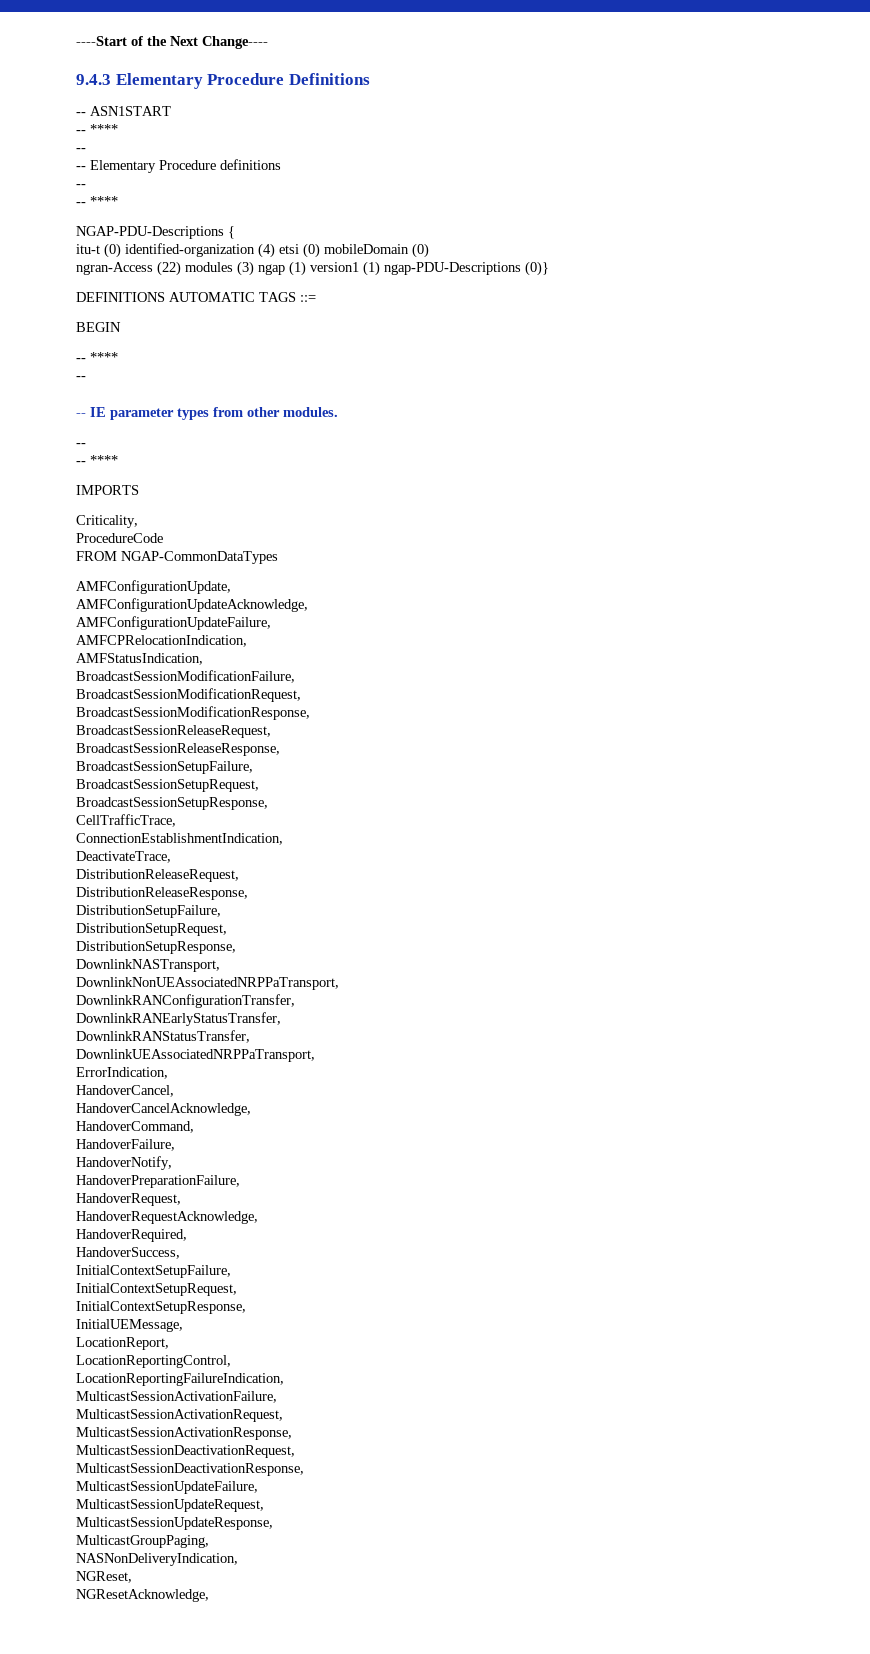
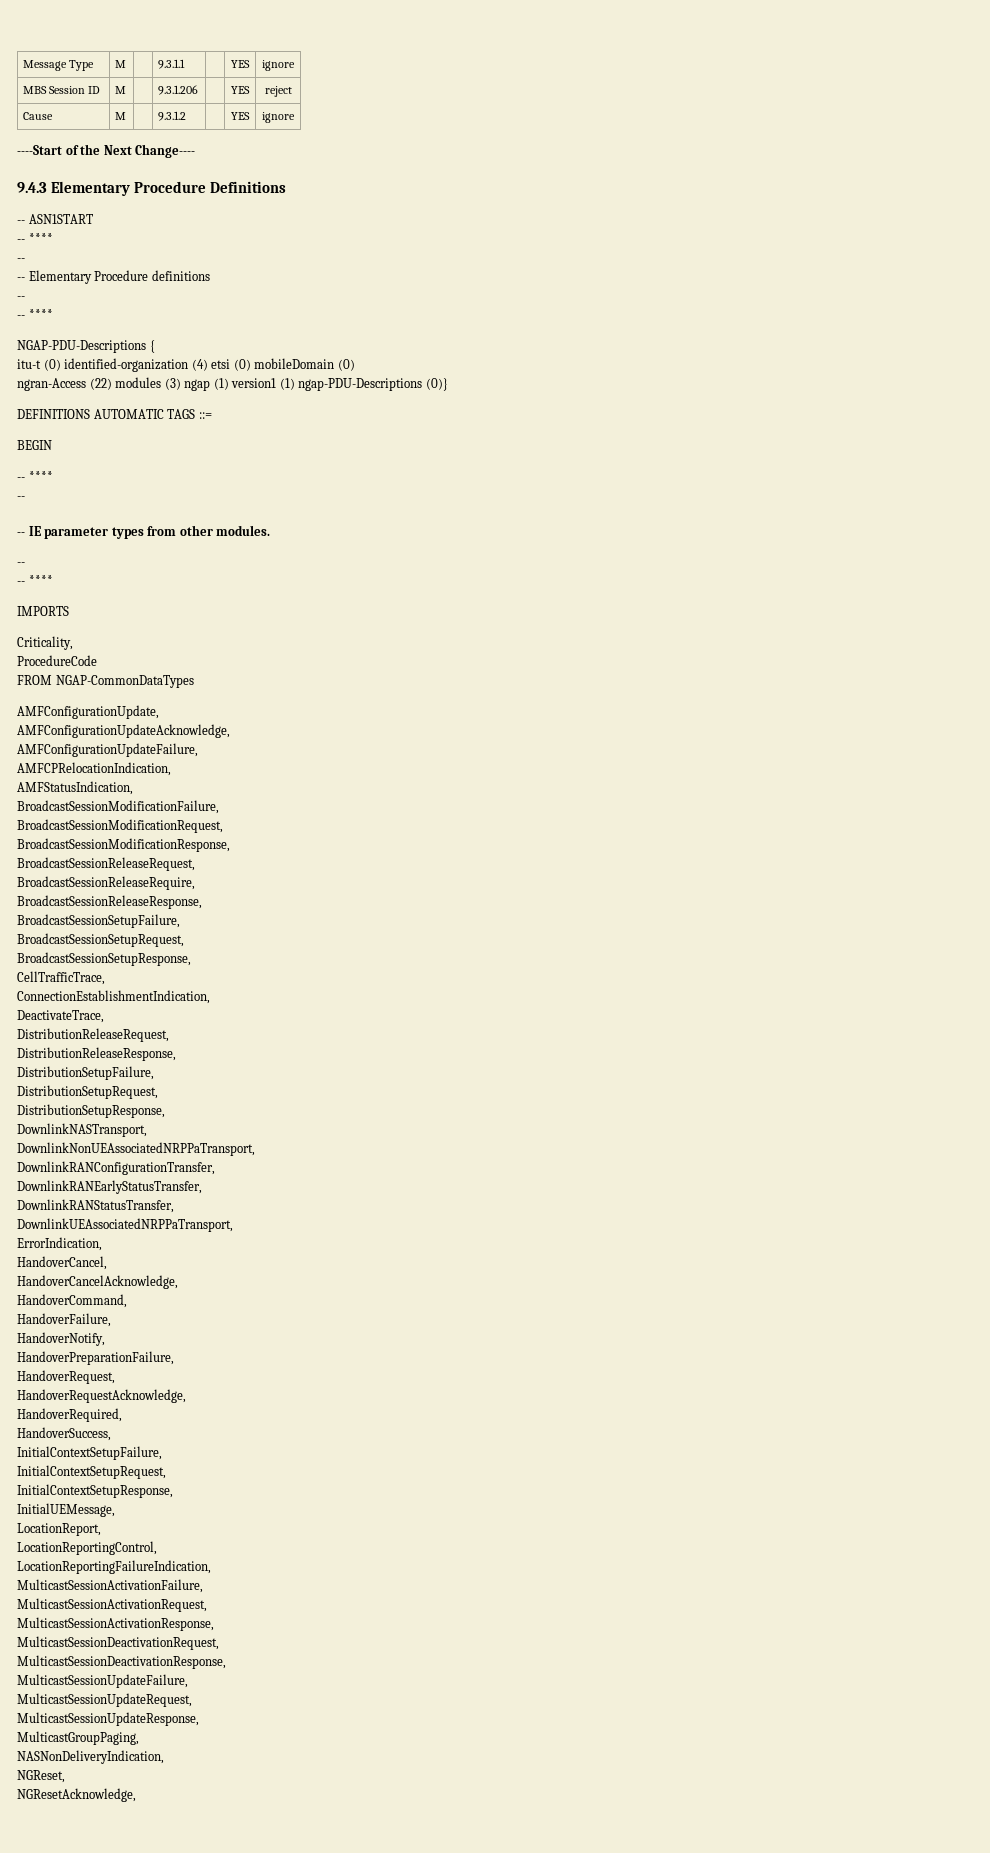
(76, 41) none -> [23,60,95,71] [115,60,127,68] [158,59,186,69] [231,60,250,68] [262,60,295,71] [23,86,101,94] [115,86,127,94] [158,85,199,95] [231,86,250,94] [264,86,292,97] [23,112,54,120] [115,112,127,120] [158,111,187,121] [231,112,250,120] [262,112,295,123] Message Type | M | | 9.3.1.1 | | YES | ignore // MBS Session ID | M | | 9.3.1.206 | | YES | reject // Cause | M | | 9.3.1.2 | | YES | ignore //
(271, 731) none -> [17,876,195,890] // BroadcastSessionReleaseRequire,

